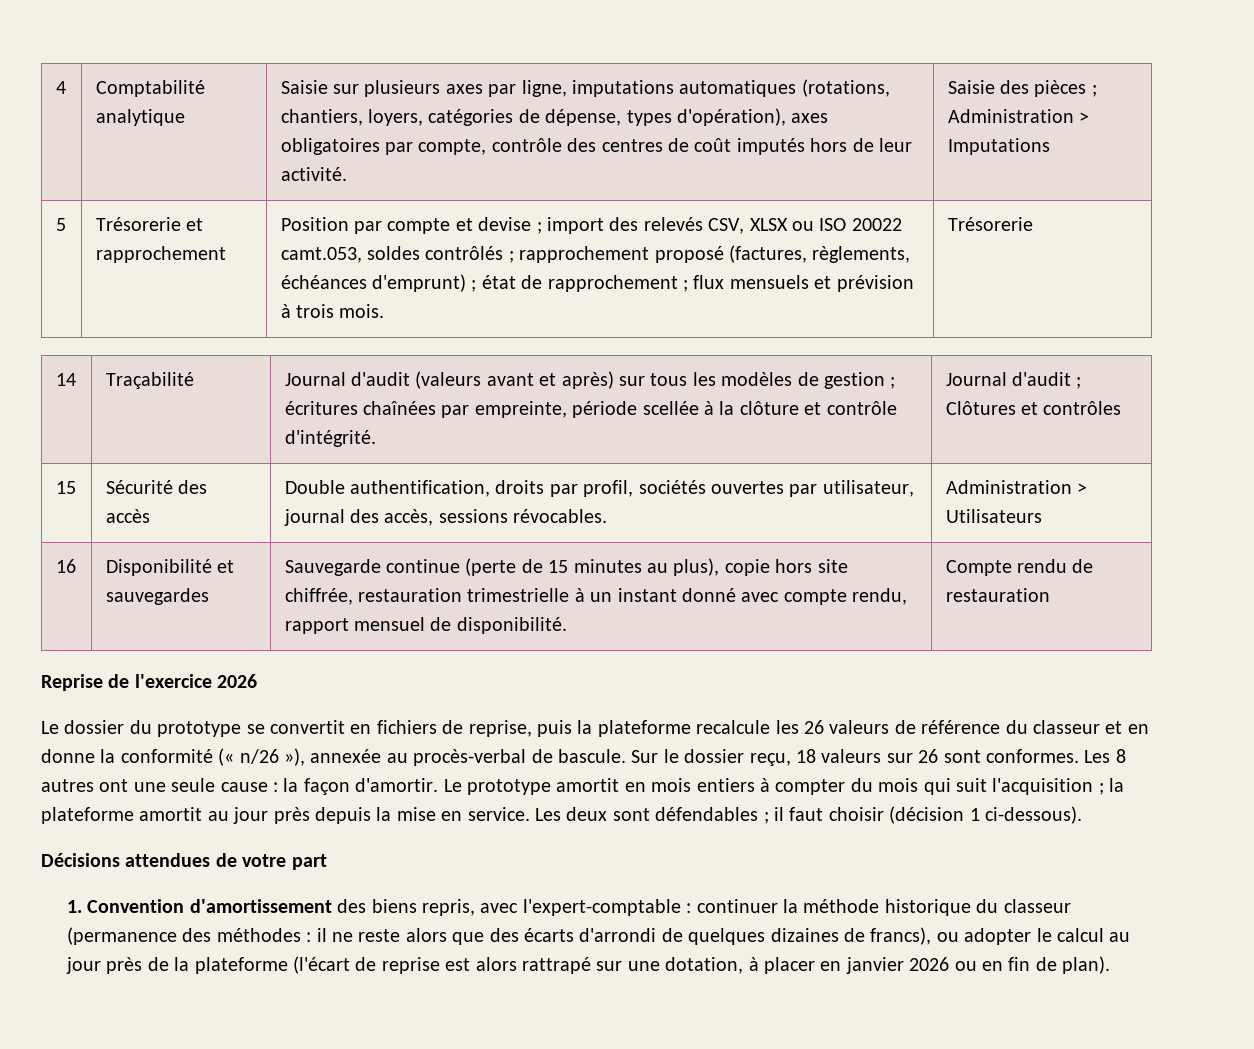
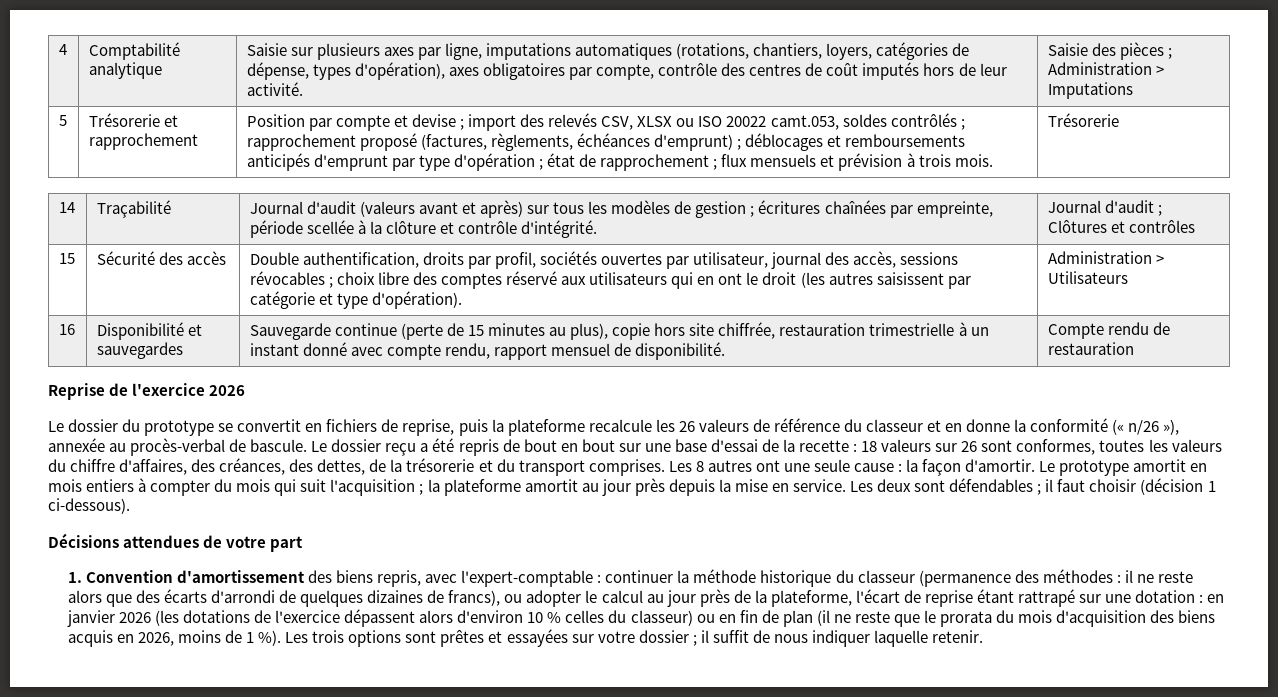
(477, 286) none -> [745,133,966,151] [246,153,544,171] déblocages et remboursements anticipés d'emprunt par type d'opération ;
[513,509,608,523] révocables. -> [249,271,971,289] [249,291,462,309] révocables ; choix libre des comptes réservé aux utilisateurs qui en ont le droit (les autres saisissent par catégorie et type d'opération).
[631,749,791,766] Sur le dossier reçu, -> [311,438,858,456] Le dossier reçu a été repris de bout en bout sur une base d'essai de la recette :
[985,749,1079,763] conformes. -> [1016,439,1222,455] [48,458,665,476] conformes, toutes les valeurs du chiffre d'affaires, des créances, des dettes, de la trésorerie et du transport comprises.
[194,956,1111,974] plateforme (l'écart de reprise est alors rattrapé sur une dotation, à placer en janvier 2026 ou en fin de plan). -> [770,589,1225,607] [66,609,1216,627] [67,629,984,647] plateforme, l'écart de reprise étant rattrapé sur une dotation : en janvier 2026 (les dotations de l'exercice dépassent alors d'environ 10 % celles du classeur) ou en fin de plan (il ne reste que le prorata du mois d'acquisition des biens acquis en 2026, moins de 1 %). Les trois options sont prêtes et essayées sur votre dossier ; il suffit de nous indiquer laquelle retenir.

